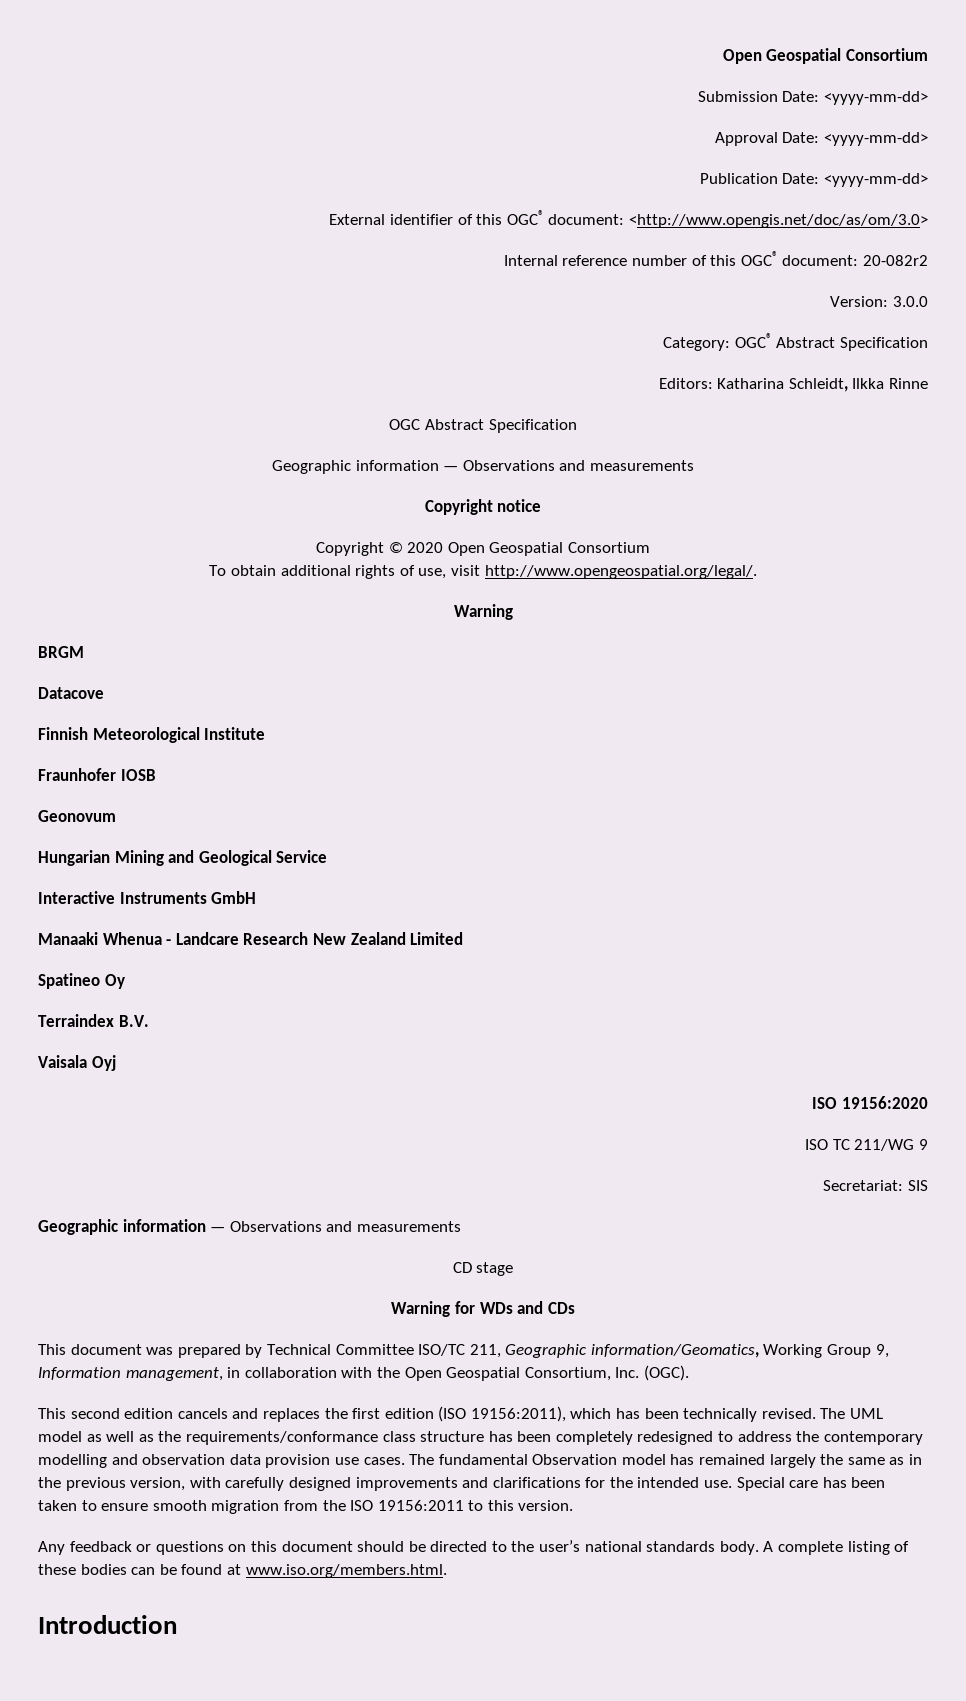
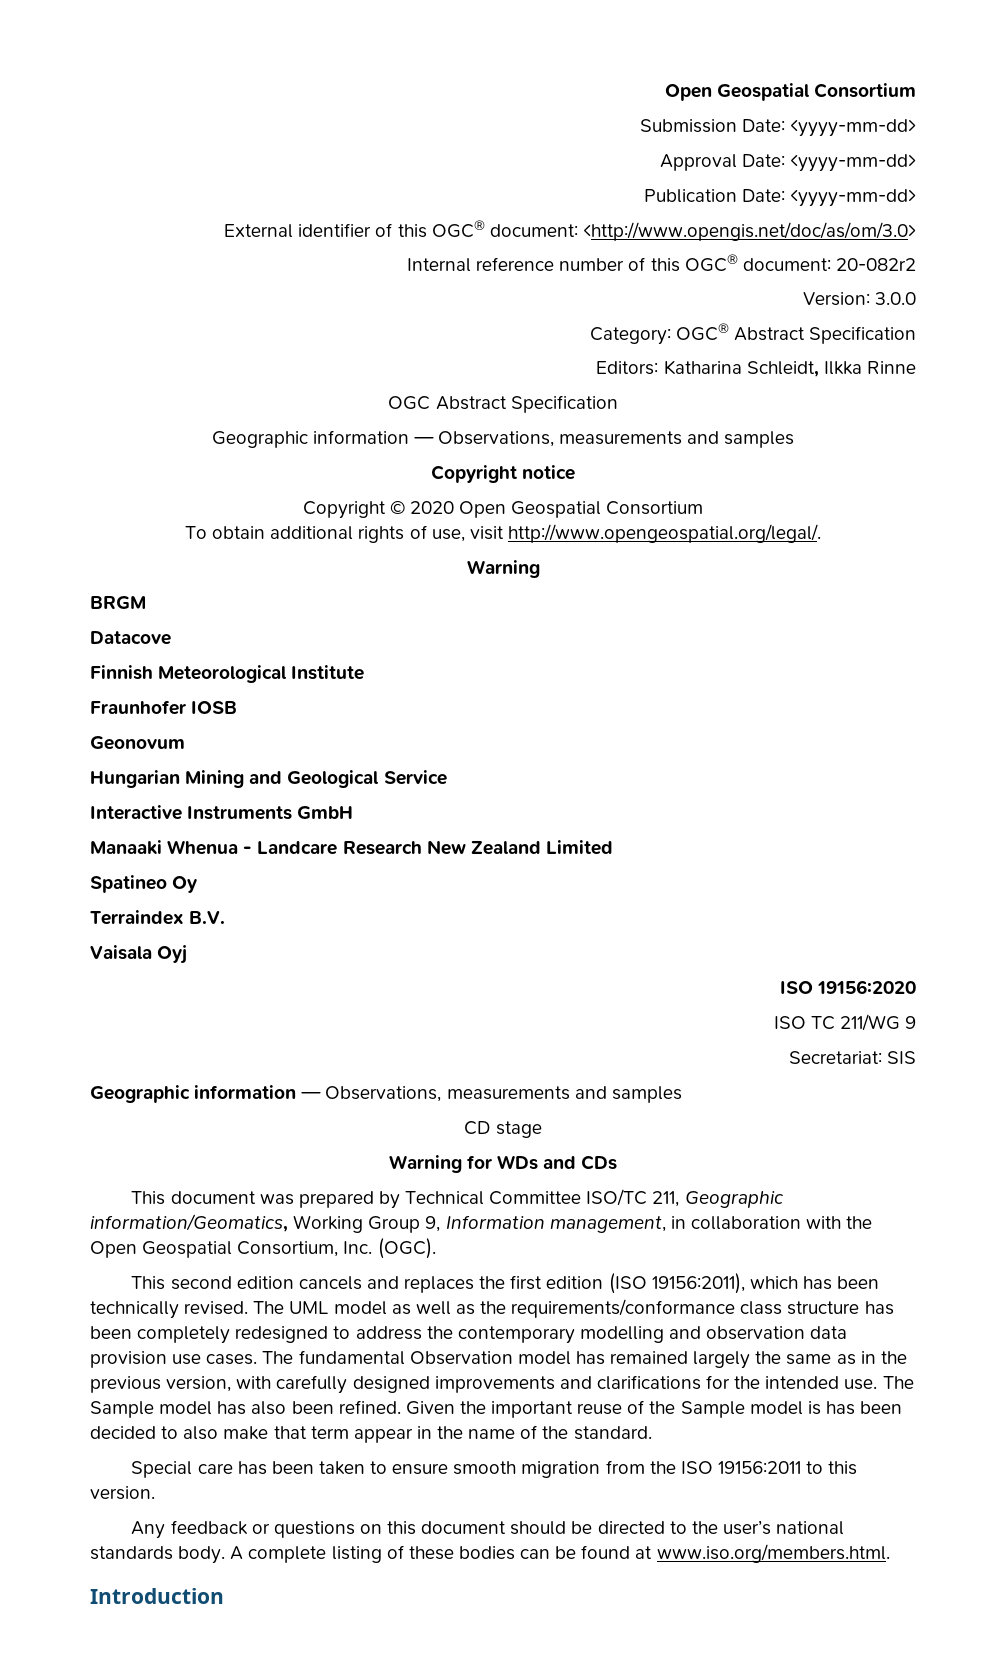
[462,460,694,471] Observations and measurements -> [438,431,795,448] Observations, measurements and samples
[229,1221,461,1232] Observations and measurements -> [325,1086,682,1103] Observations, measurements and samples
(733, 1484) none -> [882,1376,914,1389] [90,1400,903,1418] [90,1425,652,1443] The Sample model has also been refined. Given the important reuse of the Sample model is has been decided to also make that term appear in the name of the standard. //

